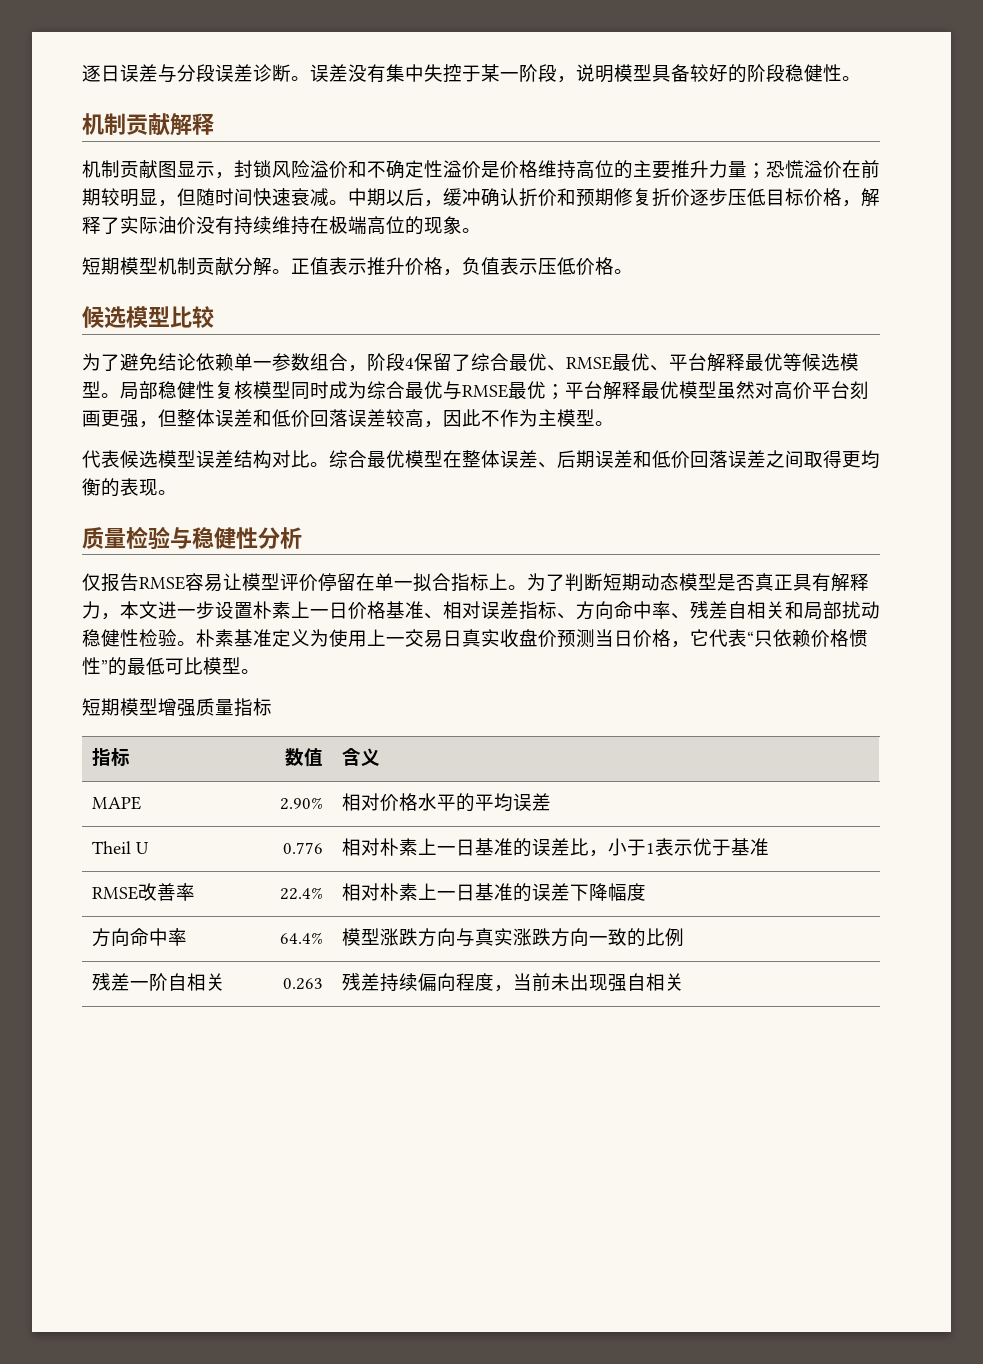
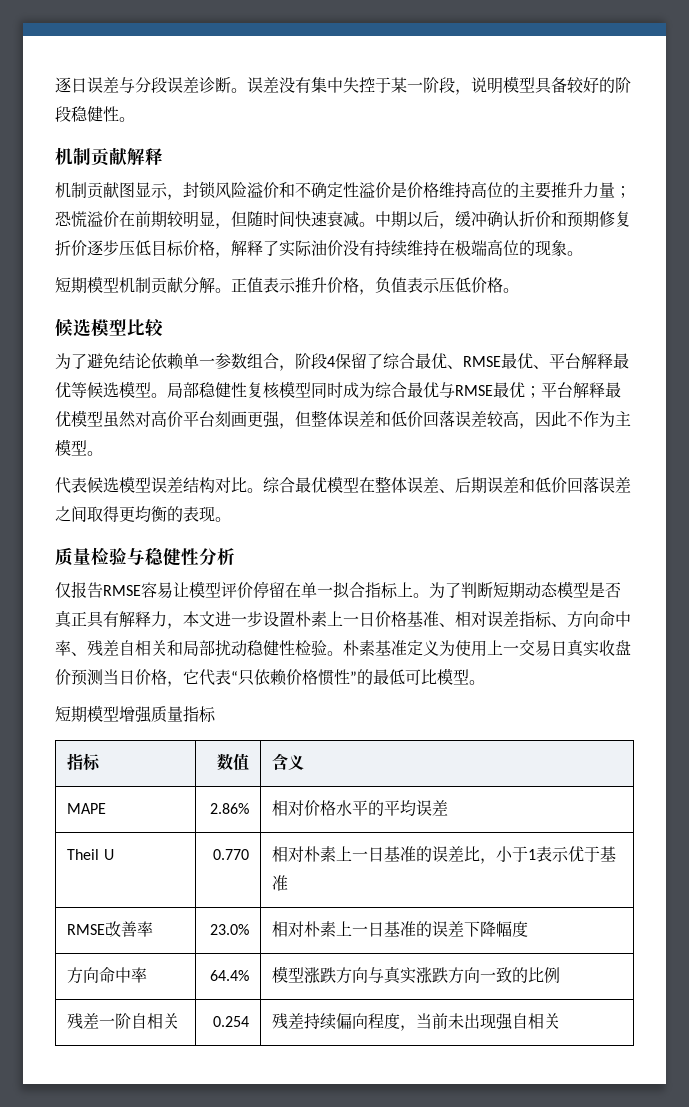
[279,797,323,810] 2.90% -> [209,803,249,814] 2.86%
[282,842,323,854] 0.776 -> [212,849,249,860] 0.770
[279,887,323,900] 22.4% -> [209,924,249,935] 23.0%
[282,978,323,990] 0.263 -> [212,1016,249,1027] 0.254

